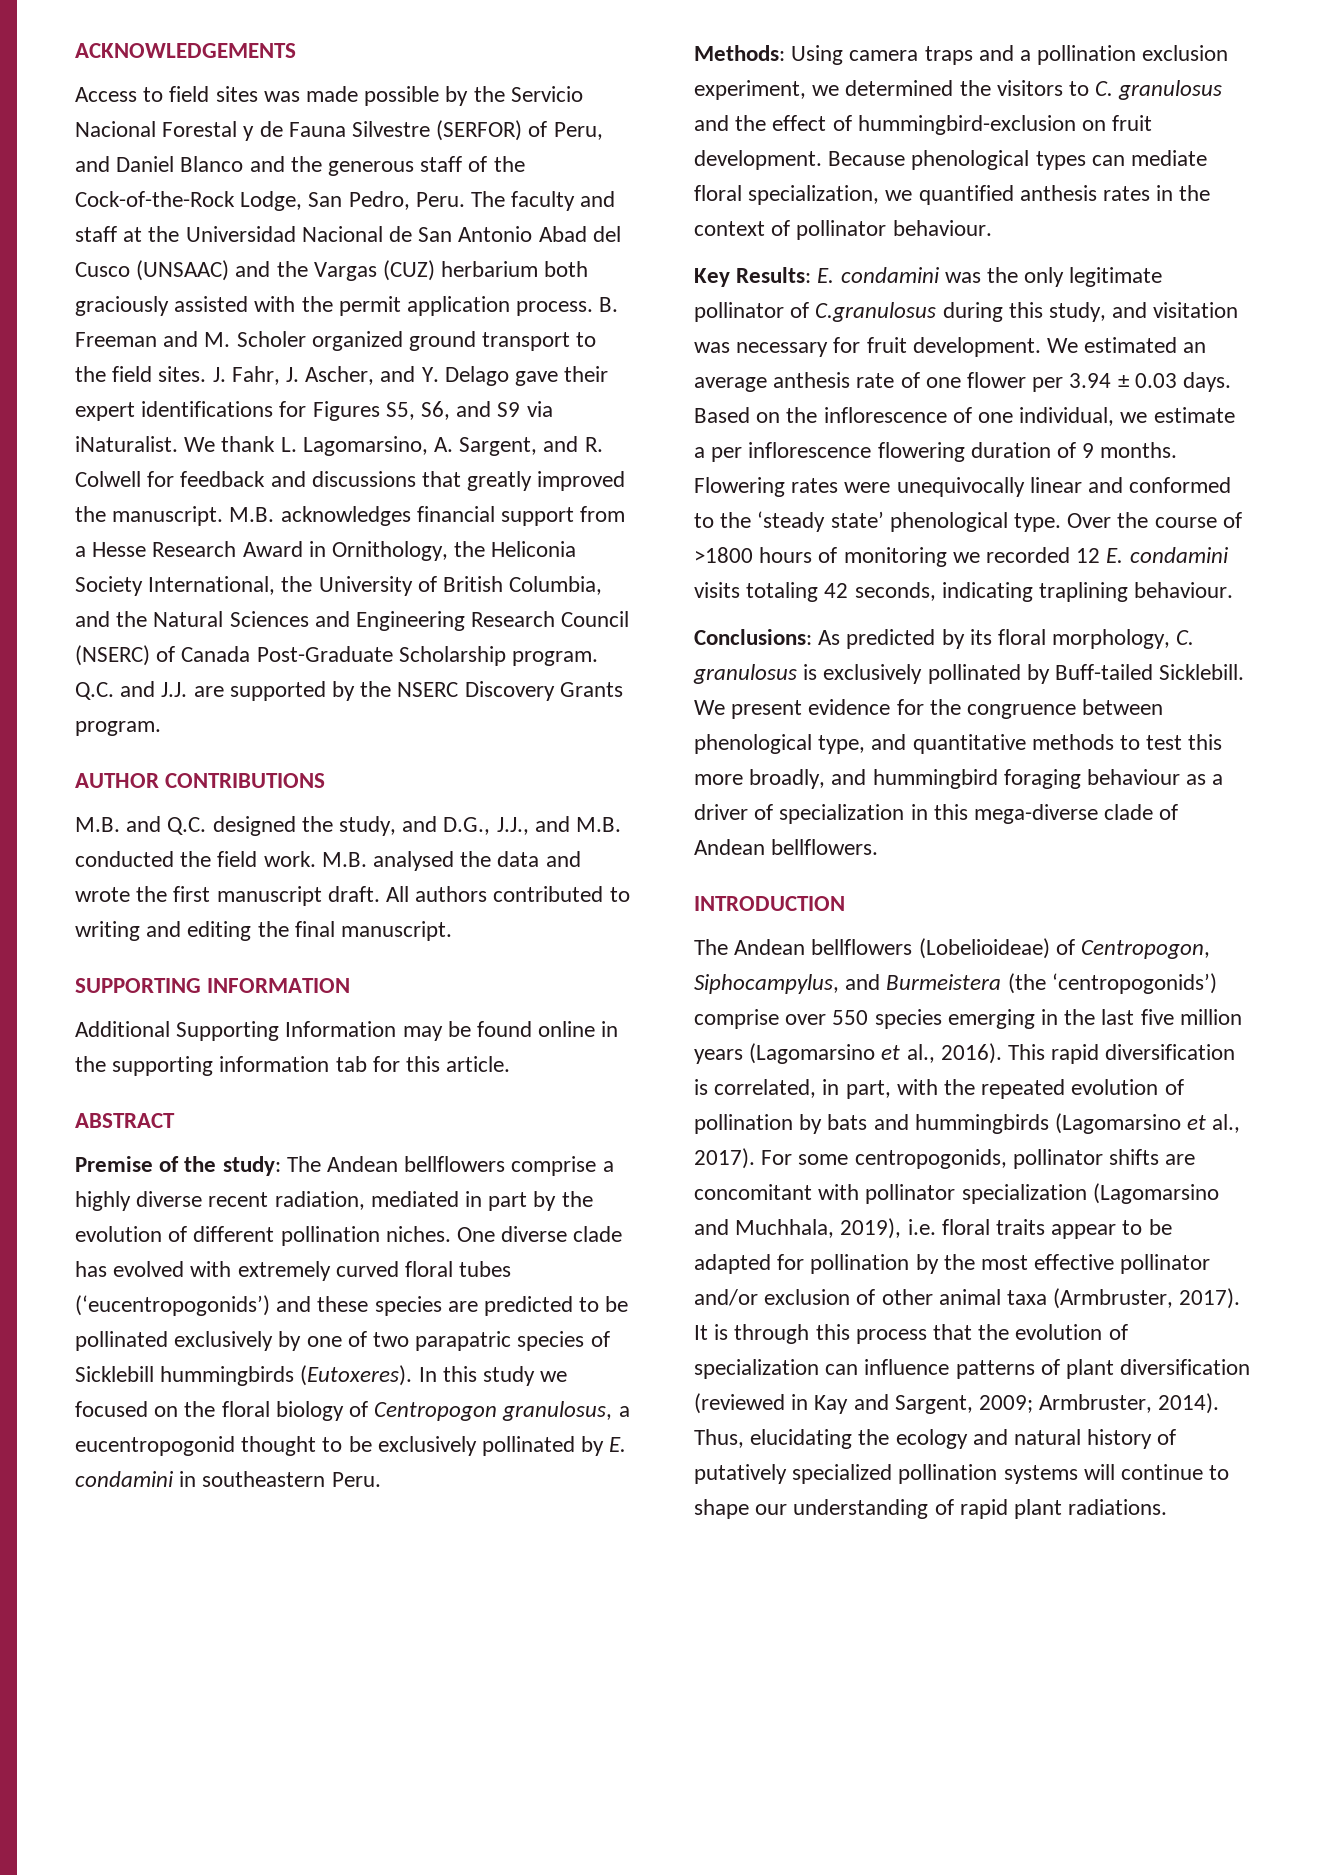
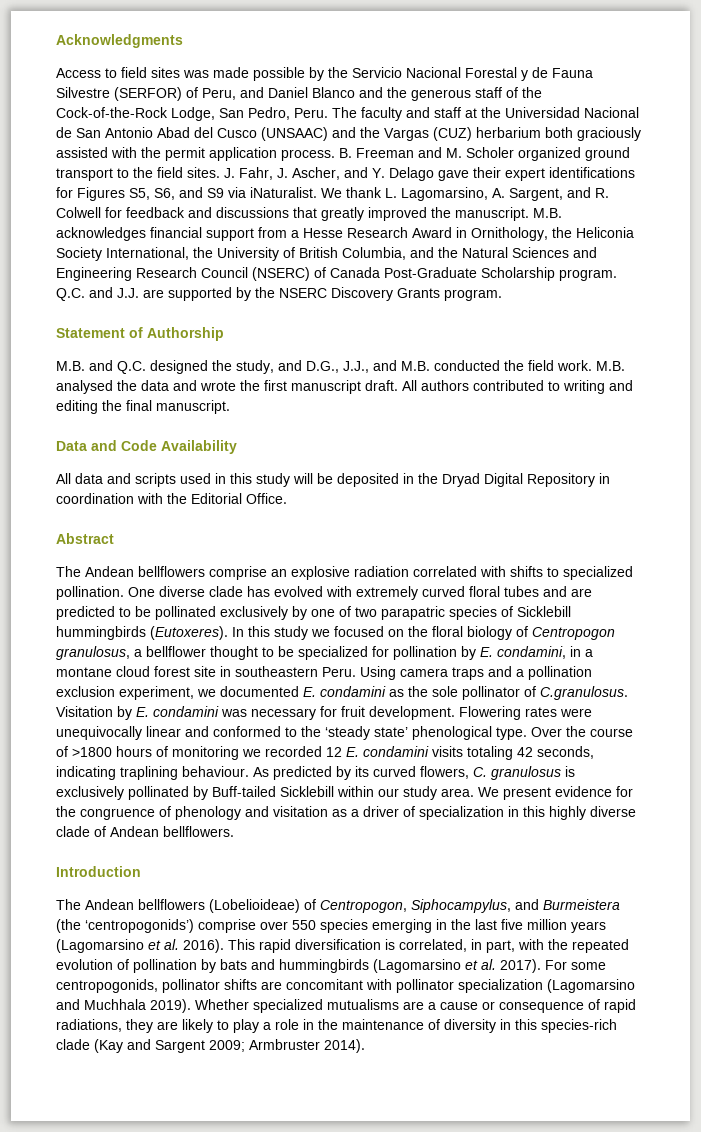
[75,43,296,58] ACKNOWLEDGEMENTS -> [56,34,183,48] Acknowledgments
[75,773,326,788] AUTHOR CONTRIBUTIONS -> [56,327,224,341] Statement of Authorship
[75,978,351,993] [75,1021,619,1041] [75,1056,511,1076] [75,1113,175,1128] [75,1156,614,1176] [75,1191,593,1211] [75,1226,451,1246] SUPPORTING INFORMATION // Additional Supporting Information may be found online in the supporting information tab for this article. // ABSTRACT // Premise of the study: The Andean bellflowers comprise a highly diverse recent radiation, mediated in part by the evolution of different pollination niches. -> [56,440,237,454] [56,473,610,487] [56,493,287,504] [56,533,114,544] [56,566,633,580] [56,586,124,600] Data and Code Availability // All data and scripts used in this study will be deposited in the Dryad Digital Repository in coordination with the Editorial Office. // Abstract // The Andean bellflowers comprise an explosive radiation correlated with shifts to specialized pollination.
[75,1295,442,1316] (‘eucentropogonids’) and these species -> [543,586,567,597] and
[75,1436,235,1456] eucentropogonid -> [146,646,206,657] bellflower
[377,1436,627,1456] [75,1471,174,1487] exclusively pollinated by E. condamini -> [298,646,593,660] [56,666,216,677] specialized for pollination by E. condamini, in a montane cloud forest site
[694,45,785,61] // Methods: -> (356, 672) none
[845,80,1223,100] [694,115,1153,135] [694,150,1208,170] [694,185,1211,205] [694,220,992,240] [694,267,1163,287] [694,302,1239,322] determined the visitors to C. granulosus and the effect of hummingbird-exclusion on fruit development. Because phenological types can mediate floral specialization, we quantified anthesis rates in the context of pollinator behaviour. // Key Results: E. condamini was the only legitimate pollinator of C.granulosus during this study, and visitation -> [220,686,628,700] [56,706,219,720] documented E. condamini as the sole pollinator of C.granulosus. Visitation by E. condamini
[1047,337,1207,353] [694,372,1232,392] [694,407,1235,426] [694,442,1178,462] We estimated an average anthesis rate of one flower per 3.94 ± 0.03 days. Based on the inflorescence of one individual, we estimate a per inflorescence flowering duration of 9 months. -> (455, 713) none
[694,629,812,645] // Conclusions: -> (249, 771) none
[998,629,1171,649] floral morphology, -> [373,766,469,779] curved flowers,
[1159,664,1245,680] Sicklebill. -> [280,786,474,800] Sicklebill within our study area.
[1082,699,1164,715] [694,734,1223,754] [694,769,1181,789] between phenological type, and quantitative methods to test this more broadly, and hummingbird foraging behaviour -> [159,806,328,820] of phenology and visitation
[974,804,1099,824] mega-diverse -> [549,806,636,820] highly diverse
[694,896,845,911] INTRODUCTION -> [56,866,141,877] Introduction
[906,1044,935,1063] al., -> [164,939,179,950] al.
[1212,1114,1241,1133] al., -> [481,959,496,970] al.
[735,1218,1172,1239] [694,1254,1211,1274] [694,1288,1241,1309] [694,1324,1128,1344] [694,1359,1251,1379] [694,1393,1220,1414] [694,1429,1177,1449] [694,1464,1230,1484] [694,1499,1168,1519] Muchhala, 2019), i.e. floral traits appear to be adapted for pollination by the most effective pollinator and/or exclusion of other animal taxa (Armbruster, 2017). It is through this process that the evolution of specialization can influence patterns of plant diversification (reviewed in Kay and Sargent, 2009; Armbruster, 2014). Thus, elucidating the ecology and natural history of putatively specialized pollination systems will continue to shape our understanding of rapid plant radiations. -> [84,999,636,1013] [56,1019,617,1033] [56,1039,365,1053] Muchhala 2019). Whether specialized mutualisms are a cause or consequence of rapid radiations, they are likely to play a role in the maintenance of diversity in this species-rich clade (Kay and Sargent 2009; Armbruster 2014).

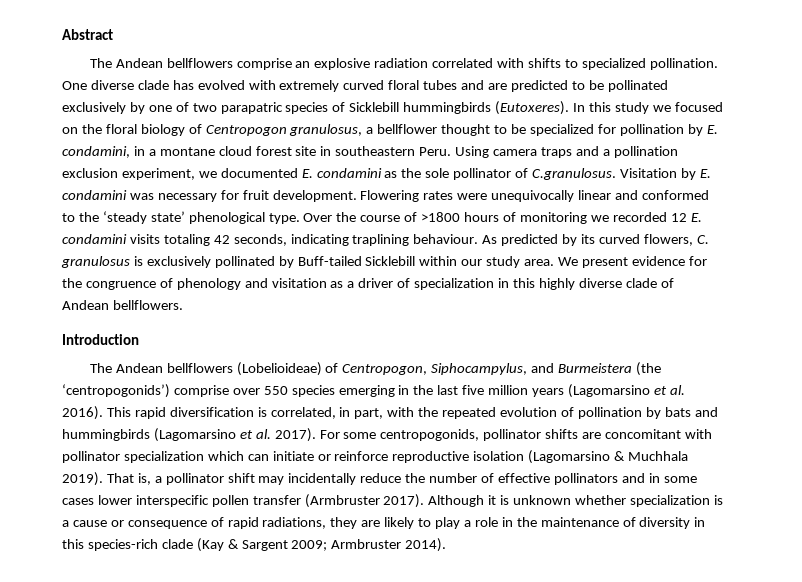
[56,34,183,48] [56,67,593,81] [56,87,542,101] [56,107,639,121] [56,127,641,141] [56,147,630,161] [56,167,635,181] [56,187,609,201] [56,207,562,221] [56,227,634,241] [56,247,597,261] [56,267,617,281] [56,287,502,301] [56,327,224,341] [56,360,625,374] [56,380,633,394] [56,400,230,414] [56,440,237,454] [56,473,610,487] [56,493,287,504] Acknowledgments // Access to field sites was made possible by the Servicio Nacional Forestal y de Fauna Silvestre (SERFOR) of Peru, and Daniel Blanco and the generous staff of the Cock-of-the-Rock Lodge, San Pedro, Peru. The faculty and staff at the Universidad Nacional de San Antonio Abad del Cusco (UNSAAC) and the Vargas (CUZ) herbarium both graciously assisted with the permit application process. B. Freeman and M. Scholer organized ground transport to the field sites. J. Fahr, J. Ascher, and Y. Delago gave their expert identifications for Figures S5, S6, and S9 via iNaturalist. We thank L. Lagomarsino, A. Sargent, and R. Colwell for feedback and discussions that greatly improved the manuscript. M.B. acknowledges financial support from a Hesse Research Award in Ornithology, the Heliconia Society International, the University of British Columbia, and the Natural Sciences and Engineering Research Council (NSERC) of Canada Post-Graduate Scholarship program. Q.C. and J.J. are supported by the NSERC Discovery Grants program. // Statement of Authorship // M.B. and Q.C. designed the study, and D.G., J.J., and M.B. conducted the field work. M.B. analysed the data and wrote the first manuscript draft. All authors contributed to writing and editing the final manuscript. // Data and Code Availability // All data and scripts used in this study will be deposited in the Dryad Digital Repository in coordination with the Editorial Office. // -> (62, 34) none
[547,979,635,993] [56,999,424,1013] (Lagomarsino and Muchhala 2019). Whether specialized mutualisms are -> [207,450,689,464] [62,472,697,486] [62,494,723,508] which can initiate or reinforce reproductive isolation (Lagomarsino & Muchhala 2019). That is, a pollinator shift may incidentally reduce the number of effective pollinators and in some cases lower interspecific pollen transfer (Armbruster 2017). Although it is unknown whether specialization is
[127,1039,151,1050] and -> [227,539,239,549] &

